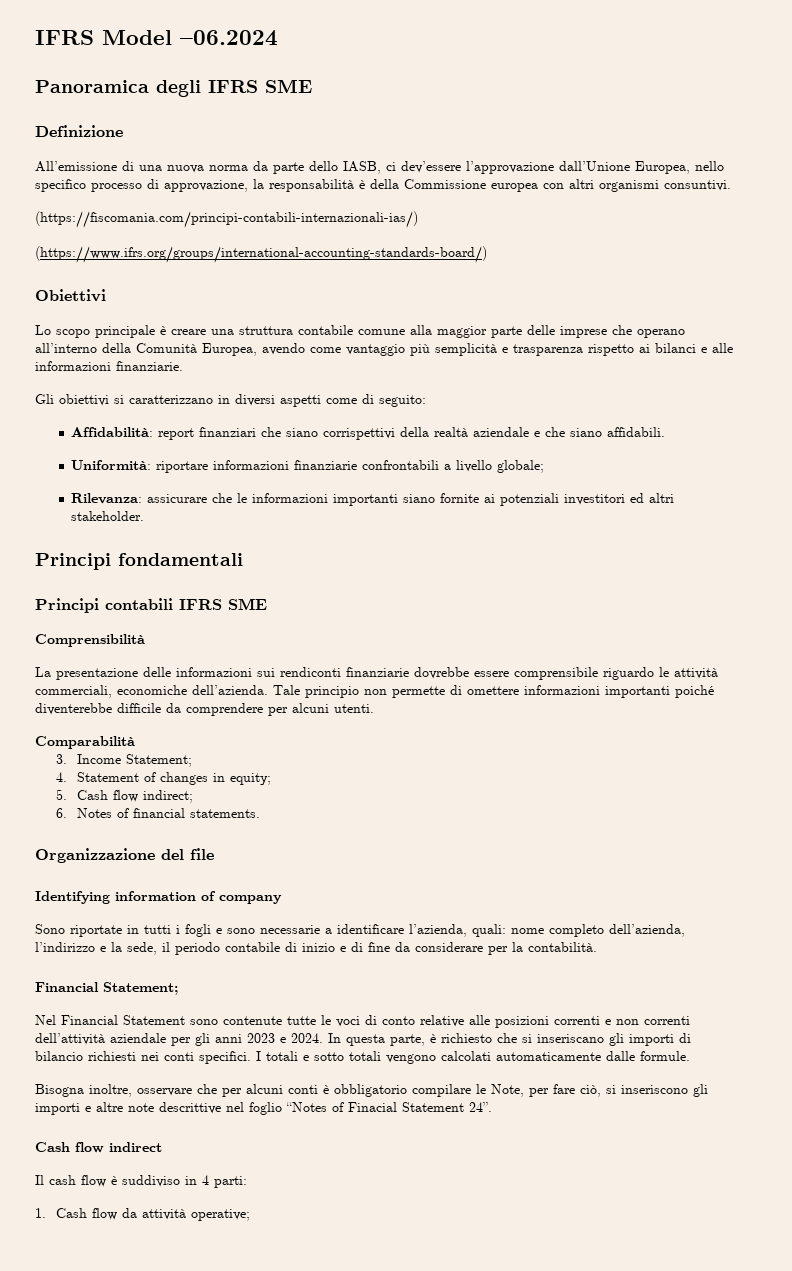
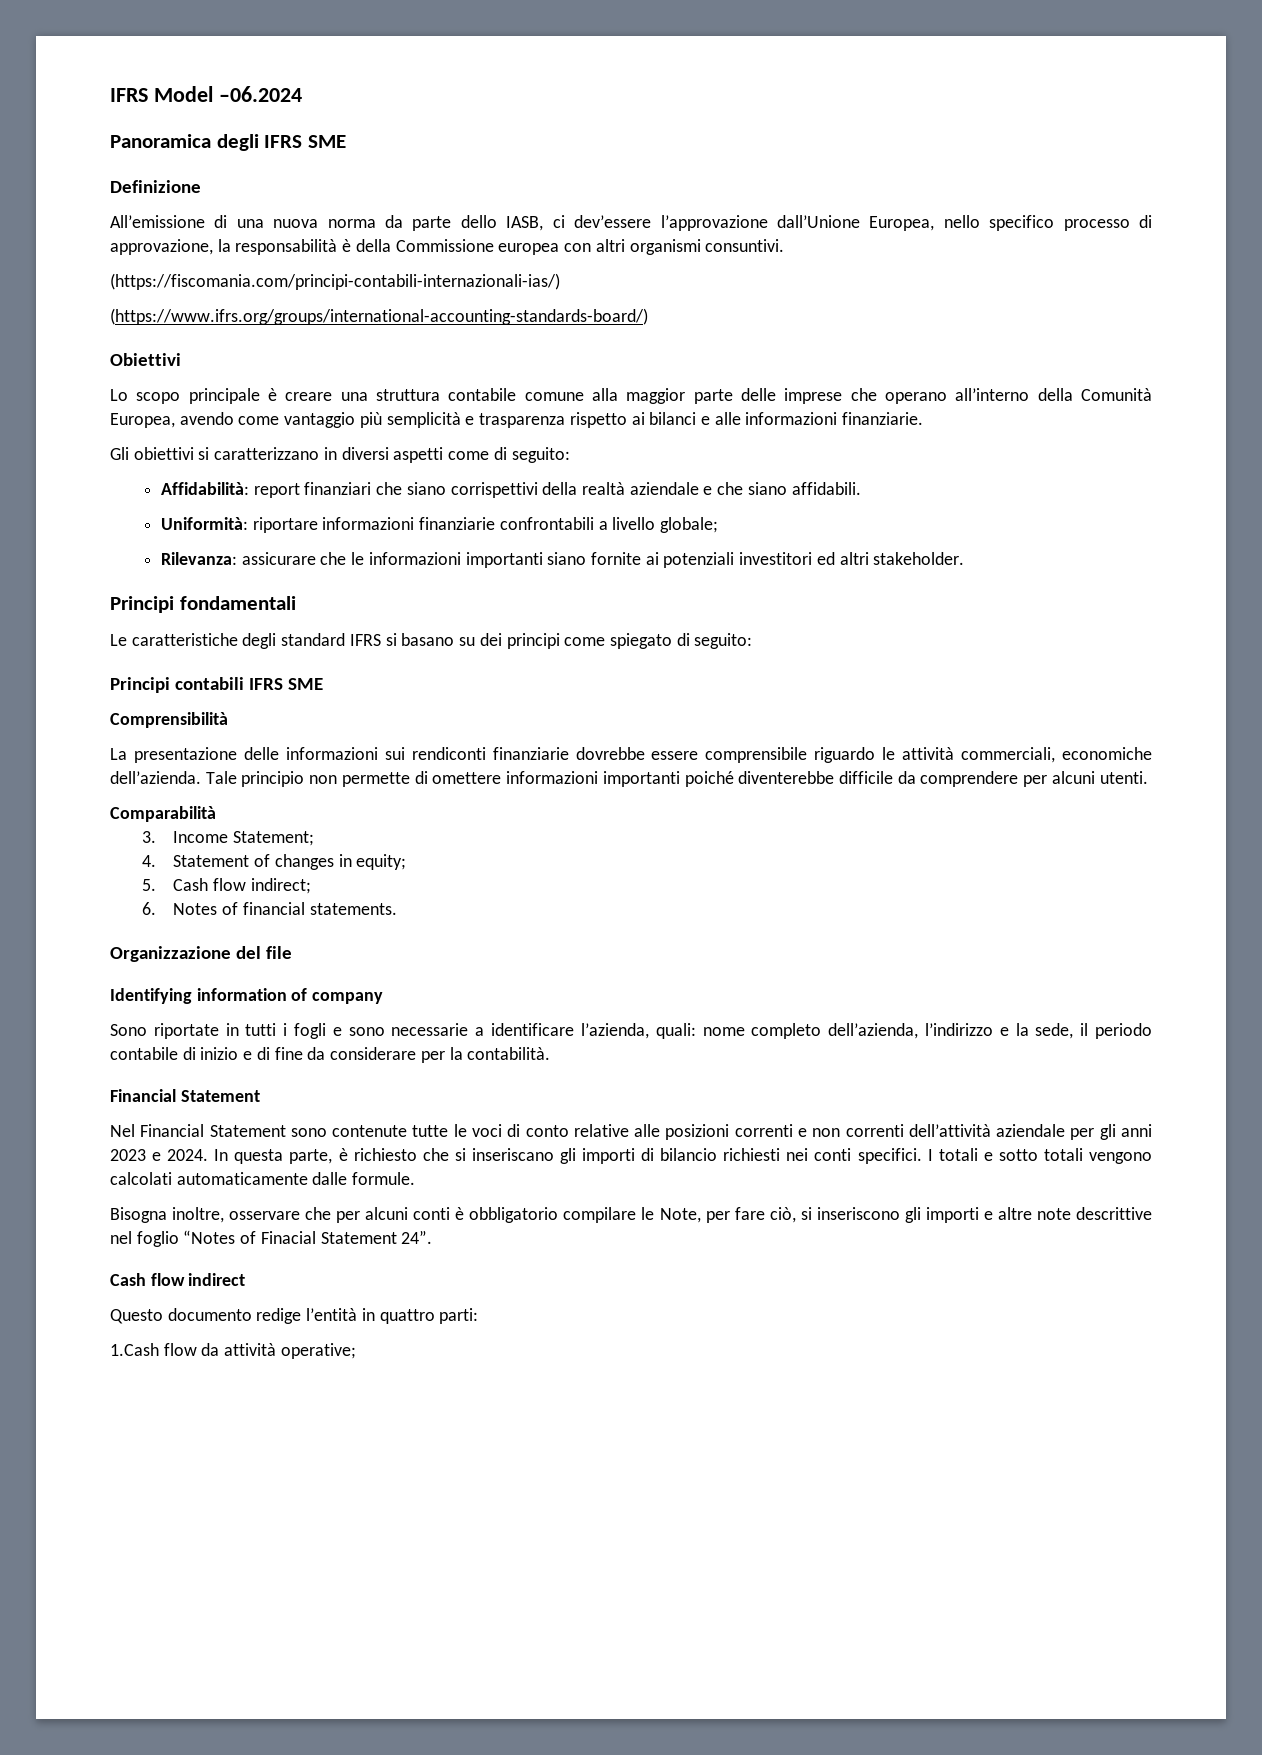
(243, 559) none -> [110,633,753,649] // Le caratteristiche degli standard IFRS si basano su dei principi come spiegato di seguito:
[103,982,178,995] Statement; -> [180,1090,260,1102] Statement
[35,1175,209,1187] Il cash flow è suddiviso in 4 -> [110,1308,435,1324] Questo documento redige l’entità in quattro
[35,1208,88,1218] 1. Cash -> [110,1343,159,1356] 1.Cash

